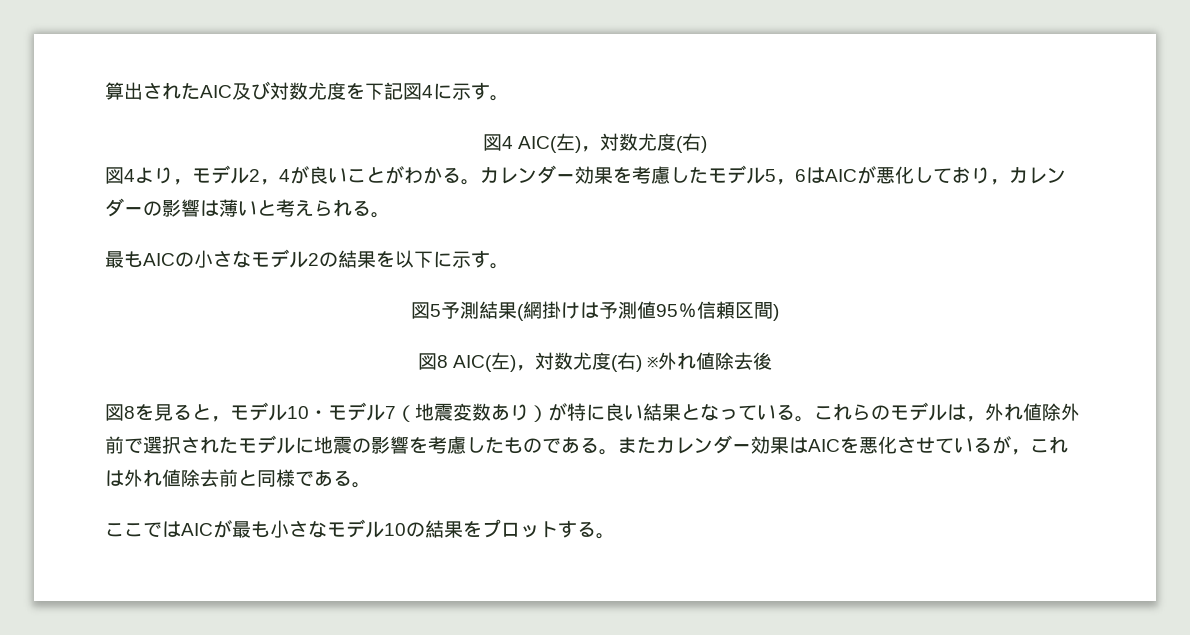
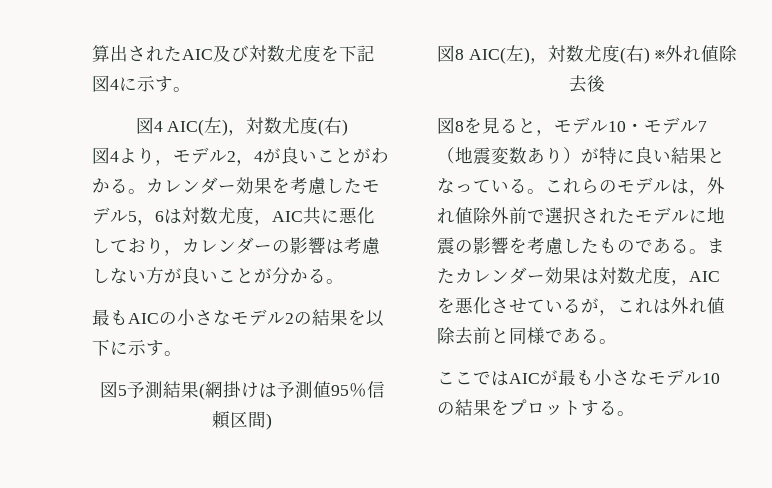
[825,166,876,184] AICが -> [182,207,339,226] 対数尤度，AIC共に
[219,199,352,217] 薄いと考えられ -> [344,237,380,255] [92,267,308,284] 考慮しない方が良いことが分か
(808, 445) none -> [599,267,689,286] 対数尤度，

